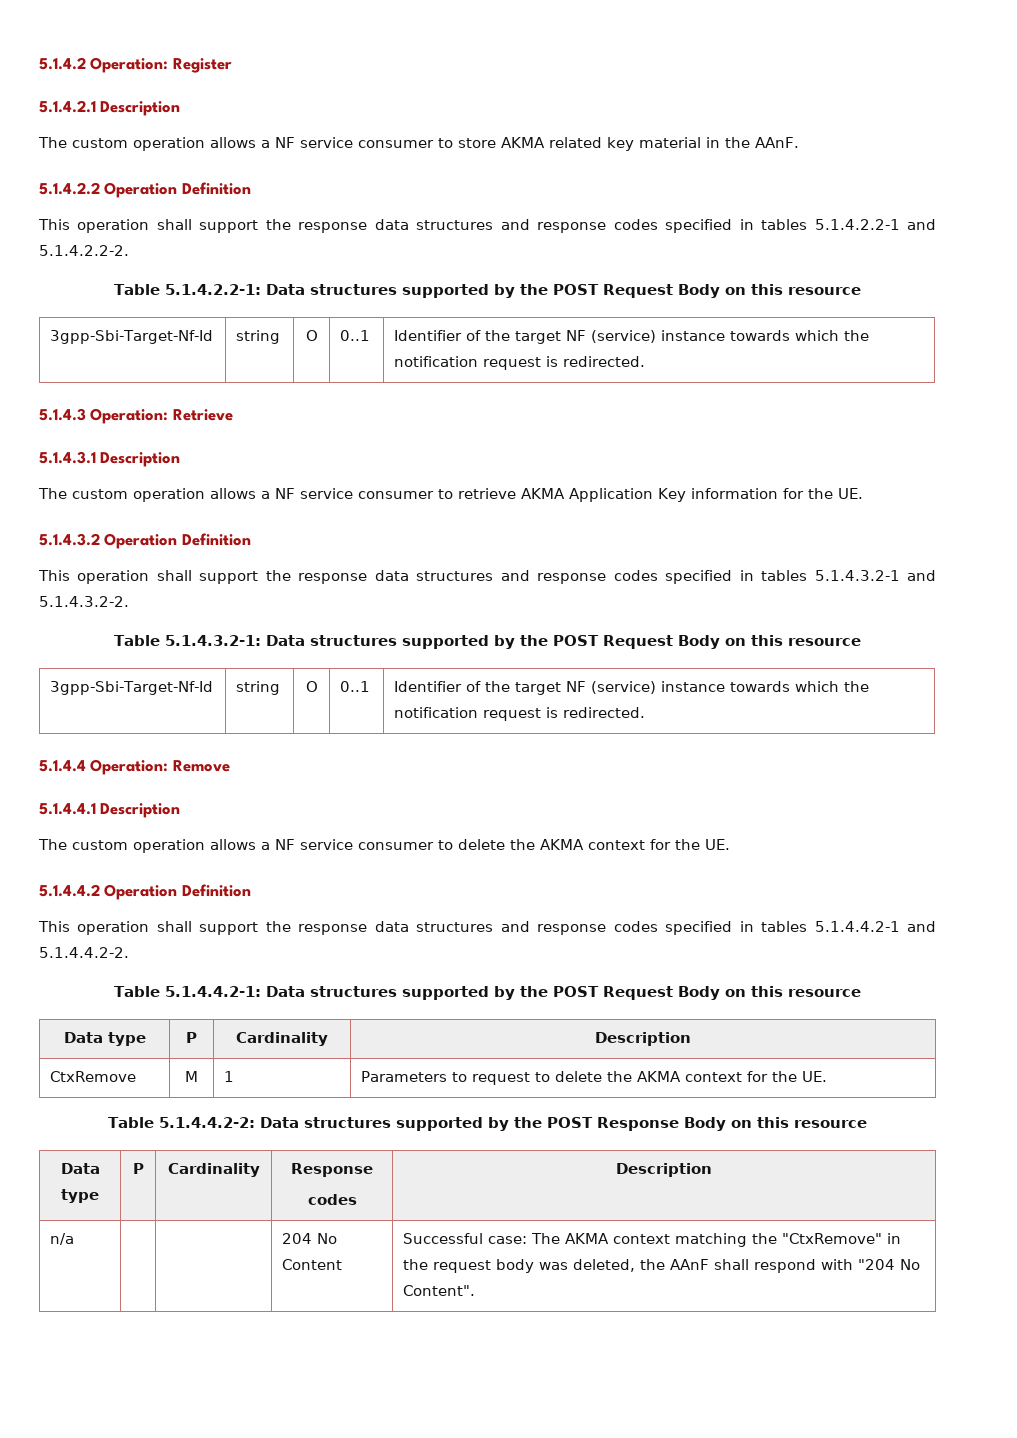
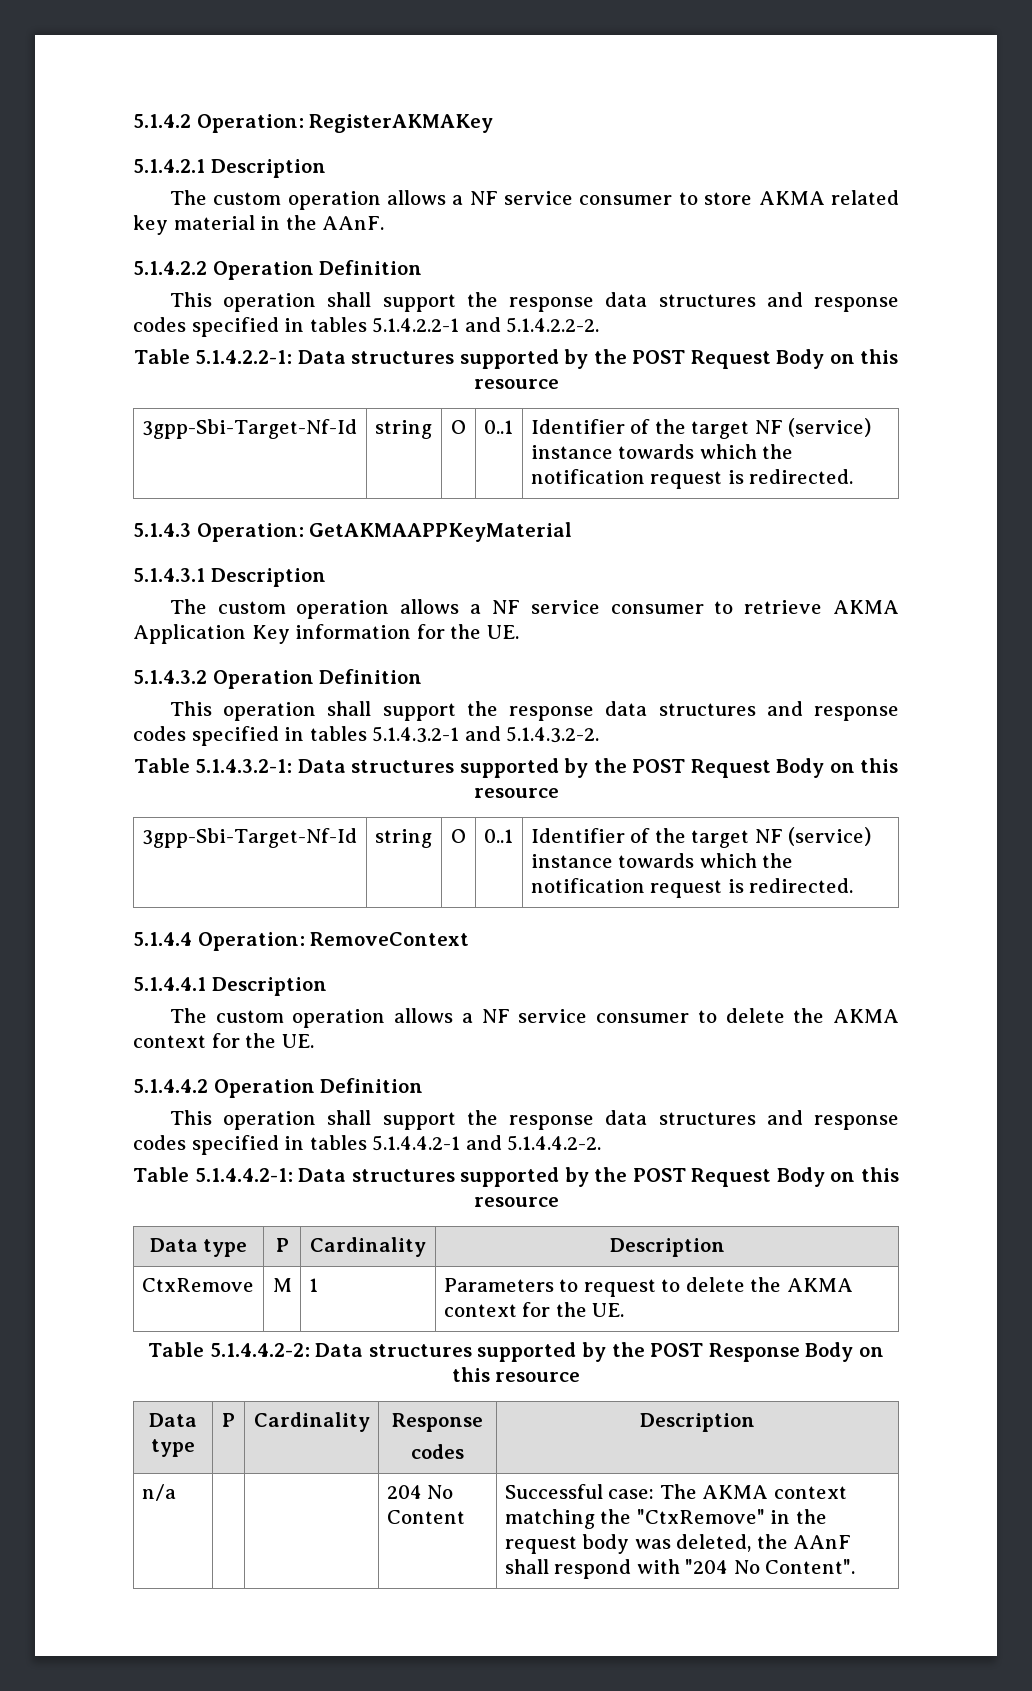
[172,58,232,73] Register -> [309,114,494,133] RegisterAKMAKey
[172,409,233,421] Retrieve -> [309,522,573,542] GetAKMAAPPKeyMaterial
[172,760,230,772] Remove -> [310,932,470,946] RemoveContext

